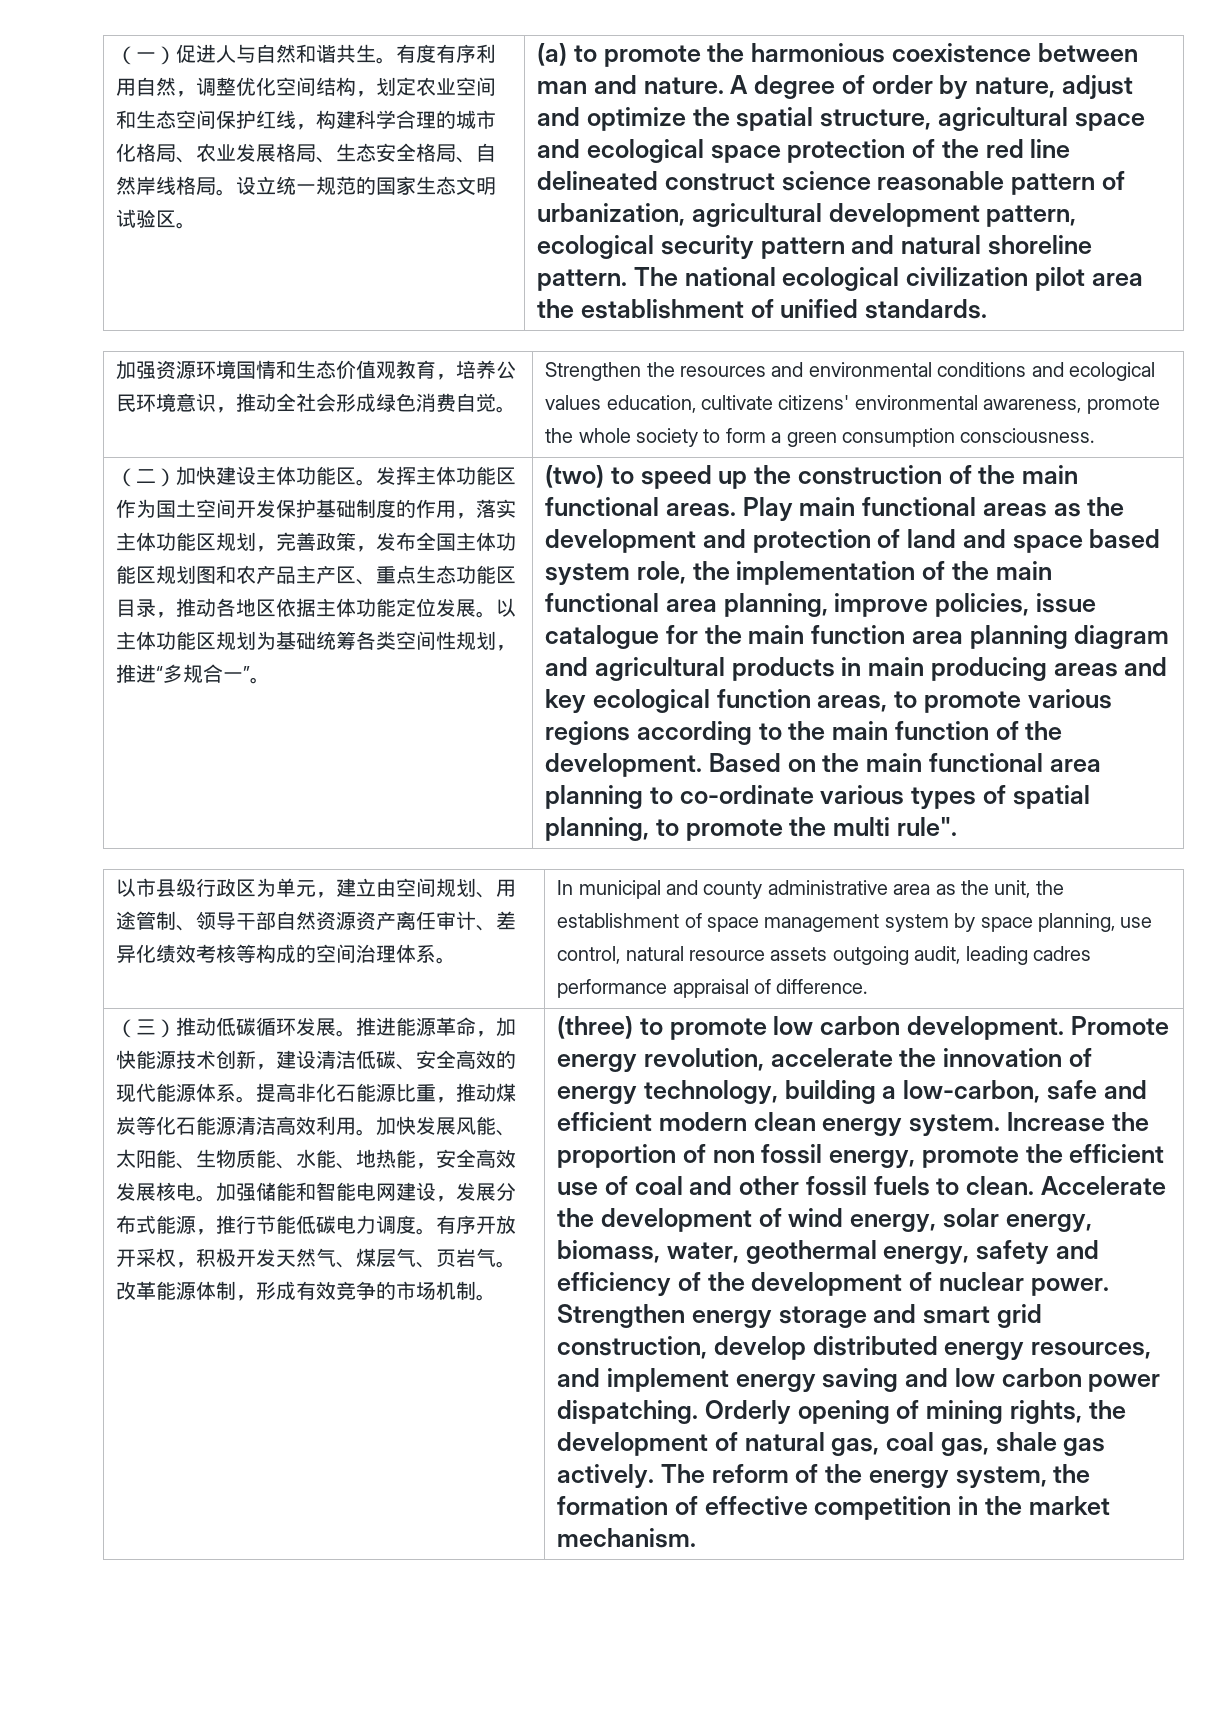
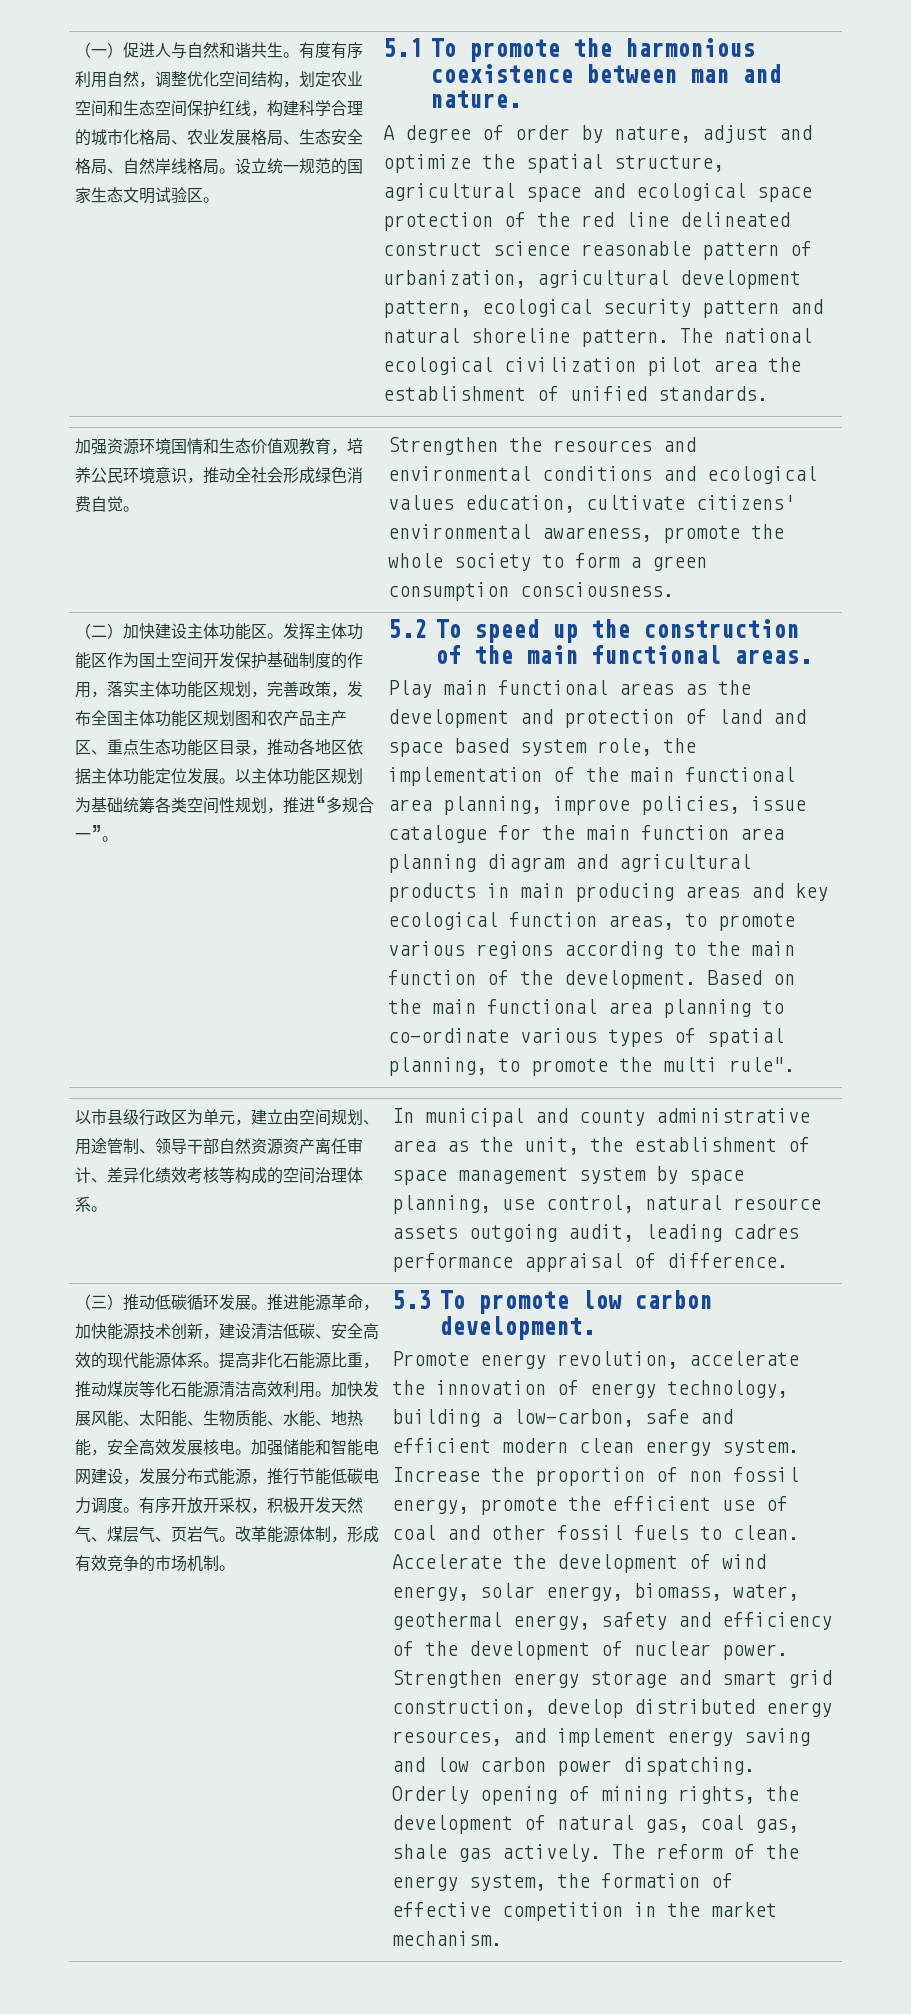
[537,43,597,66] (a) to -> [383,38,457,57] 5.1 To
(724, 85) none -> (522, 99) //
[545,465,634,488] (two) to -> [388,619,462,638] 5.2 To
(736, 510) none -> (813, 656) //
[557,1016,663,1039] (three) to -> [392,1290,466,1309] 5.3 To
(1064, 1028) none -> (596, 1328) //

